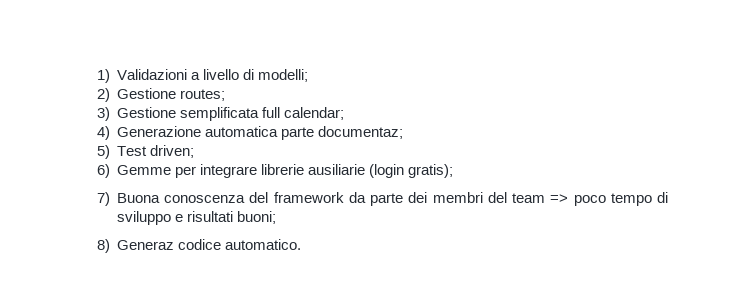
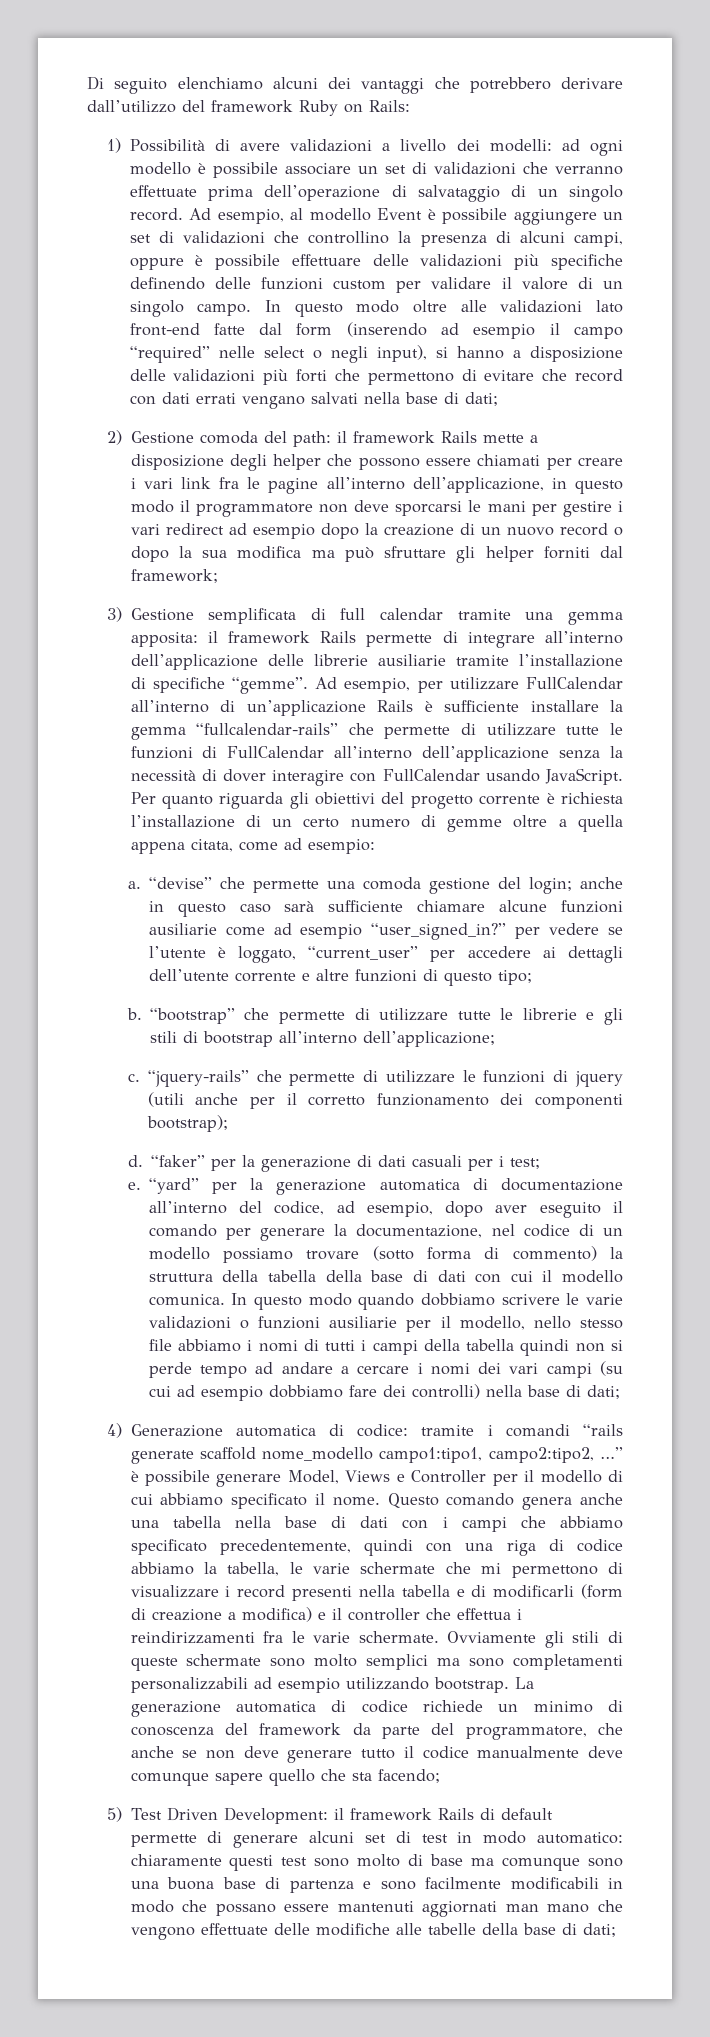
[96,69,309,83] [96,88,226,102] [96,107,345,121] [96,126,404,140] [96,145,195,159] [96,164,454,178] [96,192,161,206] 1) Validazioni a livello di modelli; // 2) Gestione routes; // 3) Gestione semplificata full calendar; // 4) Generazione automatica parte documentaz; // 5) Test driven; // 6) Gemme per integrare librerie ausiliarie (login gratis); // 7) Buona -> [87,76,623,94] [87,100,410,116] [107,138,623,156] [129,162,623,178] [129,185,624,202] [129,208,624,225] [129,231,623,247] [129,254,623,270] [129,277,623,293] [129,300,624,317] [129,322,624,339] [129,345,623,363] [129,369,623,385] [129,392,498,409] [107,430,538,447] [130,454,624,471] [130,477,623,494] [130,500,623,517] [130,523,624,539] [130,546,624,563] [130,569,218,583] [107,607,623,625] [130,631,623,648] [130,654,623,670] [130,677,623,694] [130,700,623,716] [130,723,624,740] [130,746,623,762] [130,768,623,786] [130,792,623,809] [130,815,623,832] [130,838,375,854] [127,877,624,894] [148,900,623,917] [148,923,624,940] [148,946,623,963] [148,969,532,986] [126,1008,623,1025] [149,1031,495,1047] [127,1070,623,1087] [147,1092,623,1109] [146,1115,228,1132] [127,1155,540,1172] [127,1178,623,1195] [148,1201,624,1218] [148,1224,624,1241] [148,1246,624,1263] [148,1270,624,1283] [148,1293,624,1310] [148,1316,624,1332] [148,1339,623,1356] [148,1361,624,1378] [148,1384,620,1401] [107,1423,623,1438] [130,1447,623,1464] [130,1470,623,1487] [130,1493,624,1510] [130,1516,623,1532] [130,1539,623,1556] [130,1562,623,1578] [130,1584,623,1601] [130,1607,522,1622] [130,1631,624,1648] [130,1654,623,1671] [130,1677,534,1693] [130,1700,624,1717] Di seguito elenchiamo alcuni dei vantaggi che potrebbero derivare dall’utilizzo del framework Ruby on Rails: // 1) Possibilità di avere validazioni a livello dei modelli: ad ogni modello è possibile associare un set di validazioni che verranno effettuate prima dell’operazione di salvataggio di un singolo record. Ad esempio, al modello Event è possibile aggiungere un set di validazioni che controllino la presenza di alcuni campi, oppure è possibile effettuare delle validazioni più specifiche definendo delle funzioni custom per validare il valore di un singolo campo. In questo modo oltre alle validazioni lato front-end fatte dal form (inserendo ad esempio il campo “required” nelle select o negli input), si hanno a disposizione delle validazioni più forti che permettono di evitare che record con dati errati vengano salvati nella base di dati; // 2) Gestione comoda del path: il framework Rails mette a disposizione degli helper che possono essere chiamati per creare i vari link fra le pagine all’interno dell’applicazione, in questo modo il programmatore non deve sporcarsi le mani per gestire i vari redirect ad esempio dopo la creazione di un nuovo record o dopo la sua modifica ma può sfruttare gli helper forniti dal framework; // 3) Gestione semplificata di full calendar tramite una gemma apposita: il framework Rails permette di integrare all’interno dell’applicazione delle librerie ausiliarie tramite l’installazione di specifiche “gemme”. Ad esempio, per utilizzare FullCalendar all’interno di un’applicazione Rails è sufficiente installare la gemma “fullcalendar-rails” che permette di utilizzare tutte le funzioni di FullCalendar all’interno dell’applicazione senza la necessità di dover interagire con FullCalendar usando JavaScript. Per quanto riguarda gli obiettivi del progetto corrente è richiesta l’installazione di un certo numero di gemme oltre a quella appena citata, come ad esempio: // a. “devise” che permette una comoda gestione del login; anche in questo caso sarà sufficiente chiamare alcune funzioni ausiliarie come ad esempio “user_signed_in?” per vedere se l’utente è loggato, “current_user” per accedere ai dettagli dell’utente corrente e altre funzioni di questo tipo; // b. “bootstrap” che permette di utilizzare tutte le librerie e gli stili di bootstrap all’interno dell’applicazione; // c. “jquery-rails” che permette di utilizzare le funzioni di jquery (utili anche per il corretto funzionamento dei componenti bootstrap); // d. “faker” per la generazione di dati casuali per i test; // e. “yard” per la generazione automatica di documentazione all’interno del codice, ad esempio, dopo aver eseguito il comando per generare la documentazione, nel codice di un modello possiamo trovare (sotto forma di commento) la struttura della tabella della base di dati con cui il modello comunica. In questo modo quando dobbiamo scrivere le varie validazioni o funzioni ausiliarie per il modello, nello stesso file abbiamo i nomi di tutti i campi della tabella quindi non si perde tempo ad andare a cercare i nomi dei vari campi (su cui ad esempio dobbiamo fare dei controlli) nella base di dati; // 4) Generazione automatica di codice: tramite i comandi “rails generate scaffold nome_modello campo1:tipo1, campo2:tipo2, …” è possibile generare Model, Views e Controller per il modello di cui abbiamo specificato il nome. Questo comando genera anche una tabella nella base di dati con i campi che abbiamo specificato precedentemente, quindi con una riga di codice abbiamo la tabella, le varie schermate che mi permettono di visualizzare i record presenti nella tabella e di modificarli (form di creazione a modifica) e il controller che effettua i reindirizzamenti fra le varie schermate. Ovviamente gli stili di queste schermate sono molto semplici ma sono completamenti personalizzabili ad esempio utilizzando bootstrap. La generazione automatica di codice richiede un minimo di
[408,192,668,206] [117,211,277,225] [96,239,302,253] dei membri del team => poco tempo di sviluppo e risultati buoni; // 8) Generaz codice automatico. -> [431,1723,624,1740] [130,1746,624,1763] [130,1769,440,1786] [107,1807,554,1824] [130,1831,623,1848] [130,1854,624,1871] [130,1877,624,1893] [130,1900,624,1917] [130,1923,616,1940] del programmatore, che anche se non deve generare tutto il codice manualmente deve comunque sapere quello che sta facendo; // 5) Test Driven Development: il framework Rails di default permette di generare alcuni set di test in modo automatico: chiaramente questi test sono molto di base ma comunque sono una buona base di partenza e sono facilmente modificabili in modo che possano essere mantenuti aggiornati man mano che vengono effettuate delle modifiche alle tabelle della base di dati;

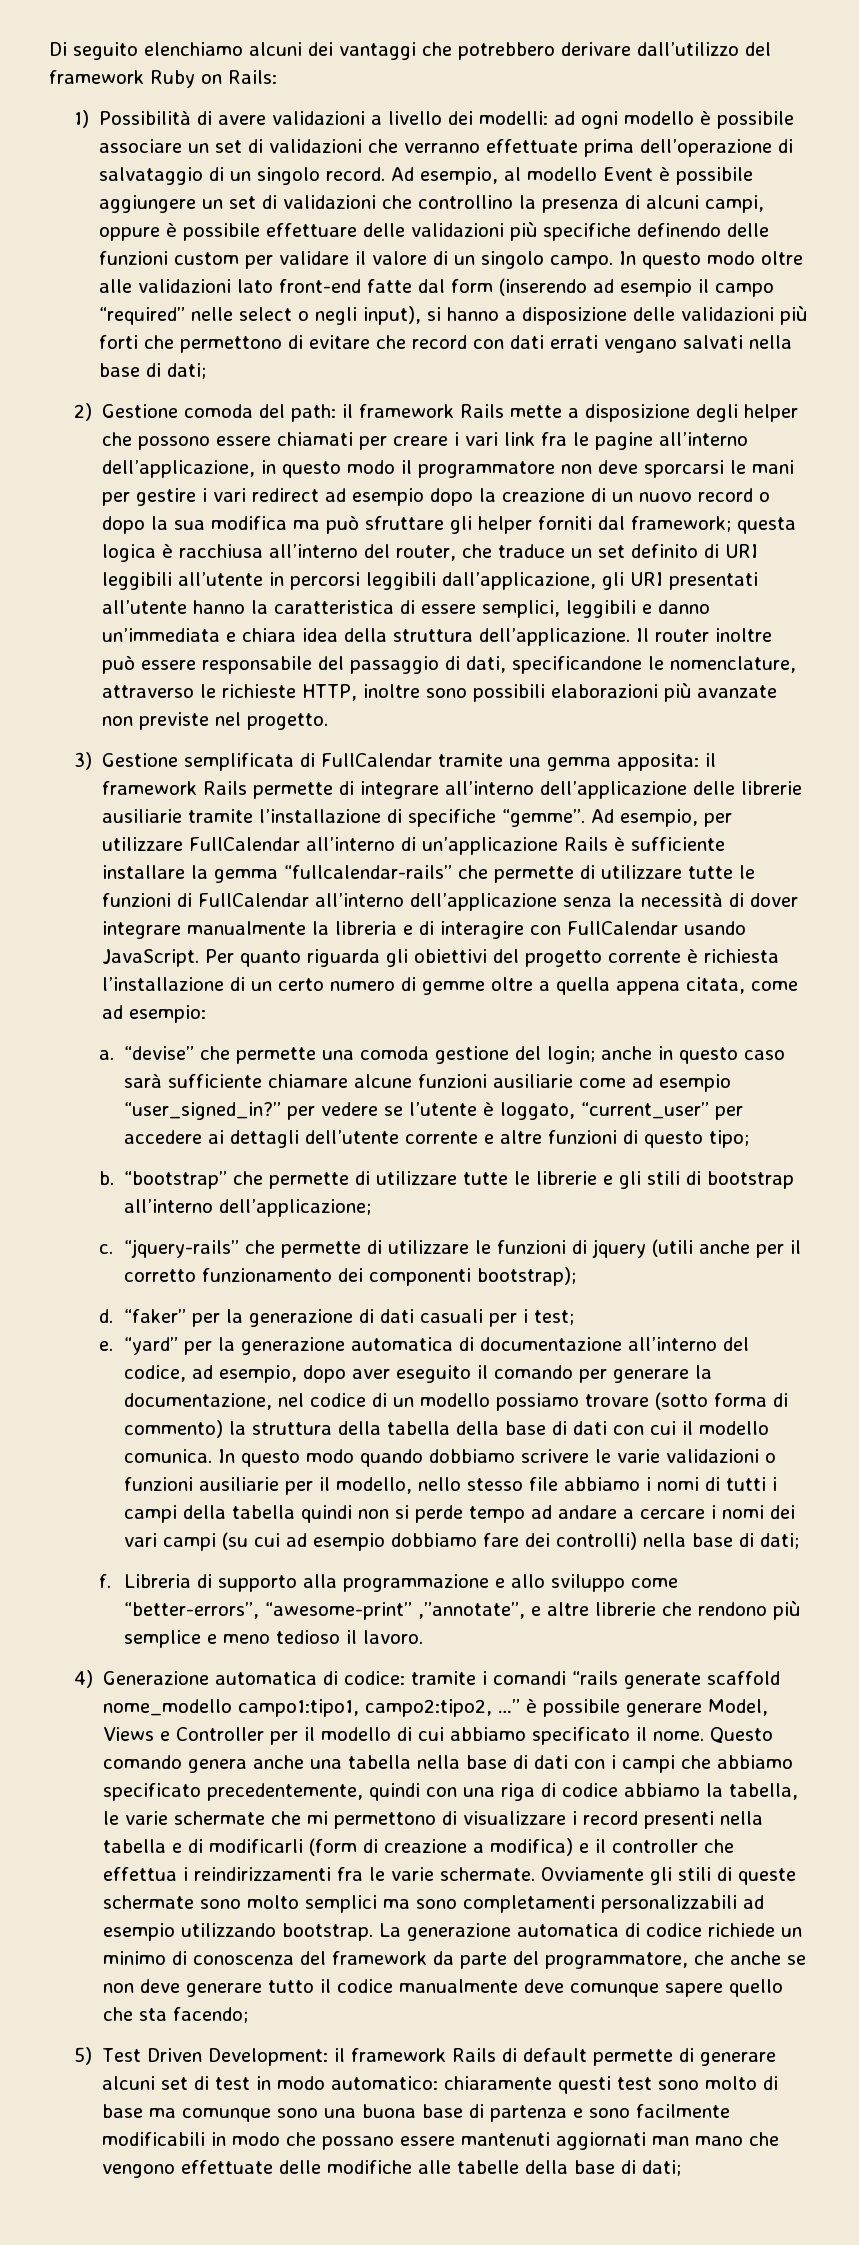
(218, 576) none -> [737,517,797,534] [102,544,759,562] [102,572,759,590] [102,600,711,618] [102,628,773,646] [102,656,797,674] [102,683,778,702] [102,712,329,730] questa logica è racchiusa all’interno del router, che traduce un set definito di URI leggibili all’utente in percorsi leggibili dall’applicazione, gli URI presentati all’utente hanno la caratteristica di essere semplici, leggibili e danno un’immediata e chiara idea della struttura dell’applicazione. Il router inoltre può essere responsabile del passaggio di dati, specificandone le nomenclature, attraverso le richieste HTTP, inoltre sono possibili elaborazioni più avanzate non previste nel progetto.
[340,608,444,620] full calendar -> [321,753,433,767] FullCalendar
(266, 775) none -> [102,921,435,939] integrare manualmente la libreria e di
(620, 1392) none -> [99,1574,679,1592] [124,1601,800,1620] [124,1630,424,1648] // f. Libreria di supporto alla programmazione e allo sviluppo come “better-errors”, “awesome-print” ,”annotate”, e altre librerie che rendono più semplice e meno tedioso il lavoro.

